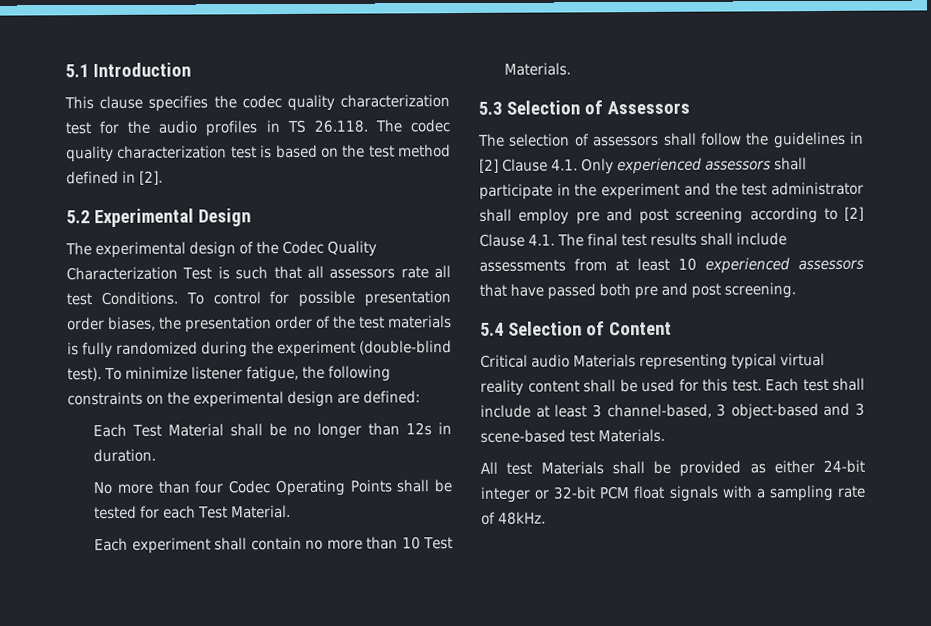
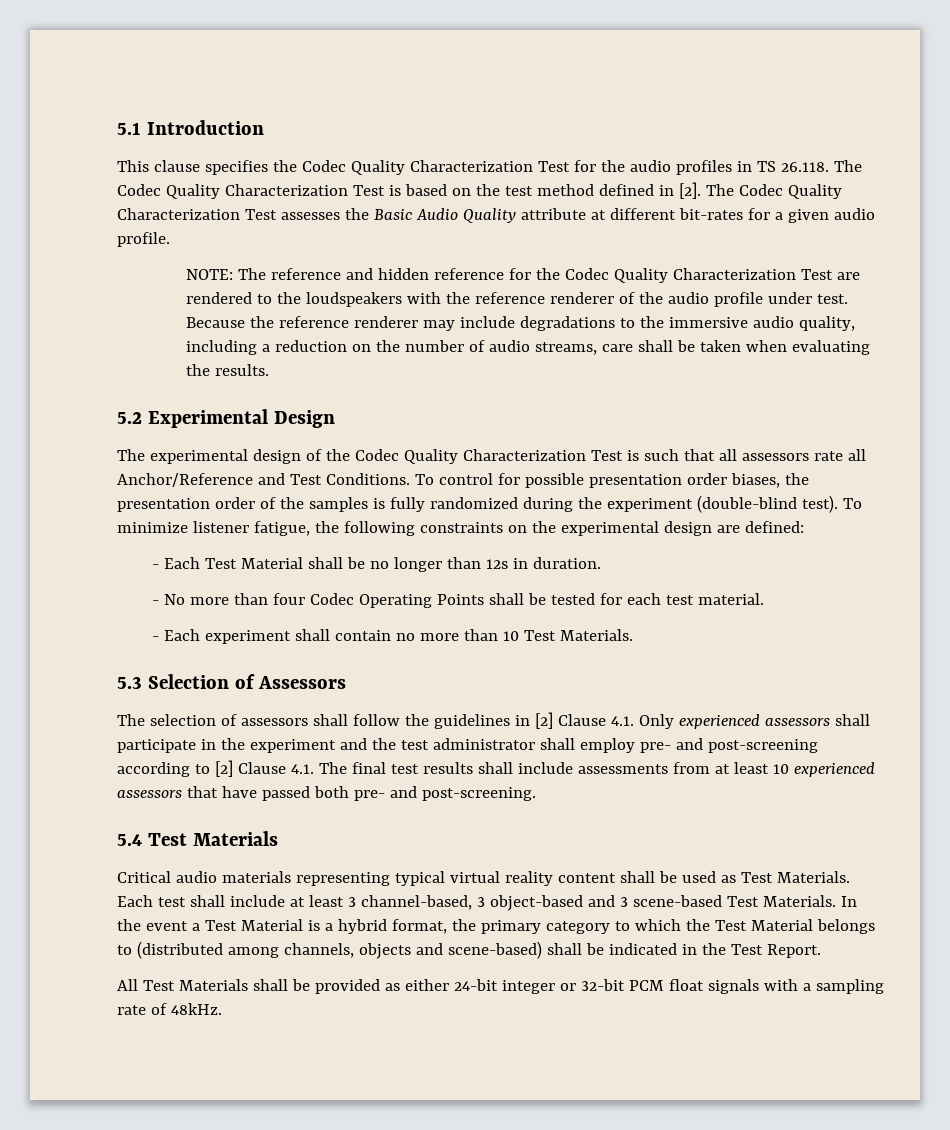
[241,94,450,111] [65,122,91,135] codec quality characterization test -> [301,160,570,175] Codec Quality Characterization Test
[410,119,450,133] [66,145,257,163] codec quality characterization test -> [117,184,385,199] Codec Quality Characterization Test
(163, 177) none -> [705,184,842,199] [117,208,875,223] [117,232,170,247] [186,268,861,283] [186,292,849,307] [186,316,856,331] [186,340,871,355] [186,364,270,376] The Codec Quality Characterization Test assesses the Basic Audio Quality attribute at different bit-rates for a given audio profile. // NOTE: The reference and hidden reference for the Codec Quality Characterization Test are rendered to the loudspeakers with the reference renderer of the audio profile under test. Because the reference renderer may include degradations to the immersive audio quality, including a reduction on the number of audio streams, care shall be taken when evaluating the results.
[66,293,92,306] test -> [117,473,322,487] Anchor/Reference and Test
[359,315,452,329] test materials -> [308,497,368,512] samples
(421, 397) none -> [151,564,159,569] -
(157, 455) none -> [151,600,159,605] -
[198,504,292,519] Test Material. // -> [665,593,764,605] [151,636,159,641] test material. // -
[575,207,744,225] pre and post screening -> [639,738,818,753] pre- and post-screening
[634,282,796,300] [480,321,672,336] pre and post screening. // 5.4 Selection of Content -> [353,786,536,801] [117,831,278,846] pre- and post-screening. // 5.4 Test Materials
[573,354,636,368] Materials -> [221,871,291,883] materials
[678,378,762,392] for this test. -> [720,871,850,883] as Test Materials.
[569,428,665,443] test Materials. -> [726,895,857,907] [117,919,875,934] [117,941,821,959] Test Materials. In the event a Test Material is a hybrid format, the primary category to which the Test Material belongs to (distributed among channels, objects and scene-based) shall be indicated in the Test Report.
[506,462,533,475] test -> [142,980,175,991] Test

